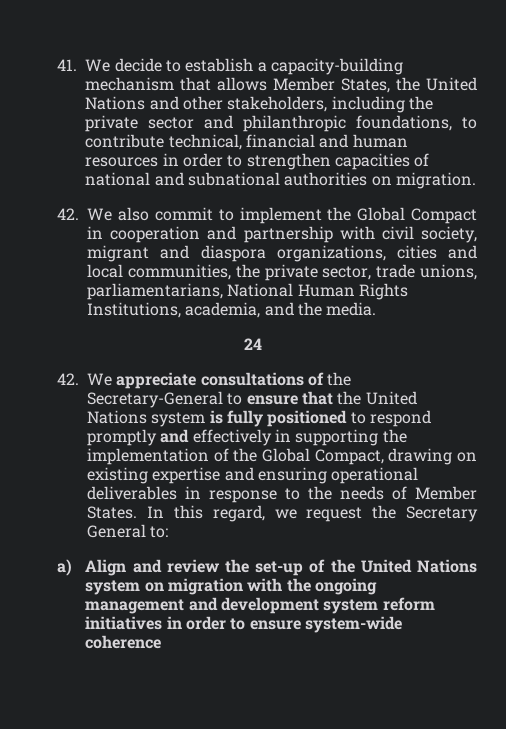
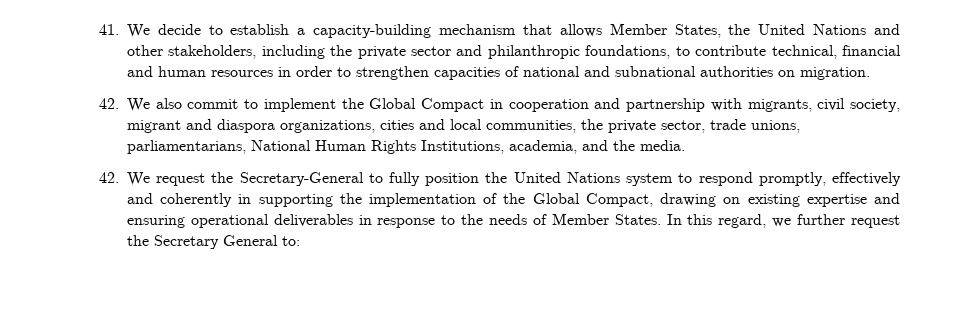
(375, 233) none -> [747,99,812,112] migrants,
[244,338,262,350] [57,372,325,389] // 24 // 42. We appreciate consultations of -> [98,172,206,186] // 42. We request
[246,391,417,405] [87,410,432,427] [87,429,272,446] ensure that the United Nations system is fully positioned to respond promptly and effectively -> [388,172,902,186] [126,193,233,207] fully position the United Nations system to respond promptly, effectively and coherently
(297, 514) none -> [797,214,846,225] further
[57,559,478,576] [85,578,377,595] [85,597,435,614] [85,616,402,633] [85,635,162,649] // a) Align and review the set-up of the United Nations system on migration with the ongoing management and development system reform initiatives in order to ensure system-wide coherence -> (300, 241) none

